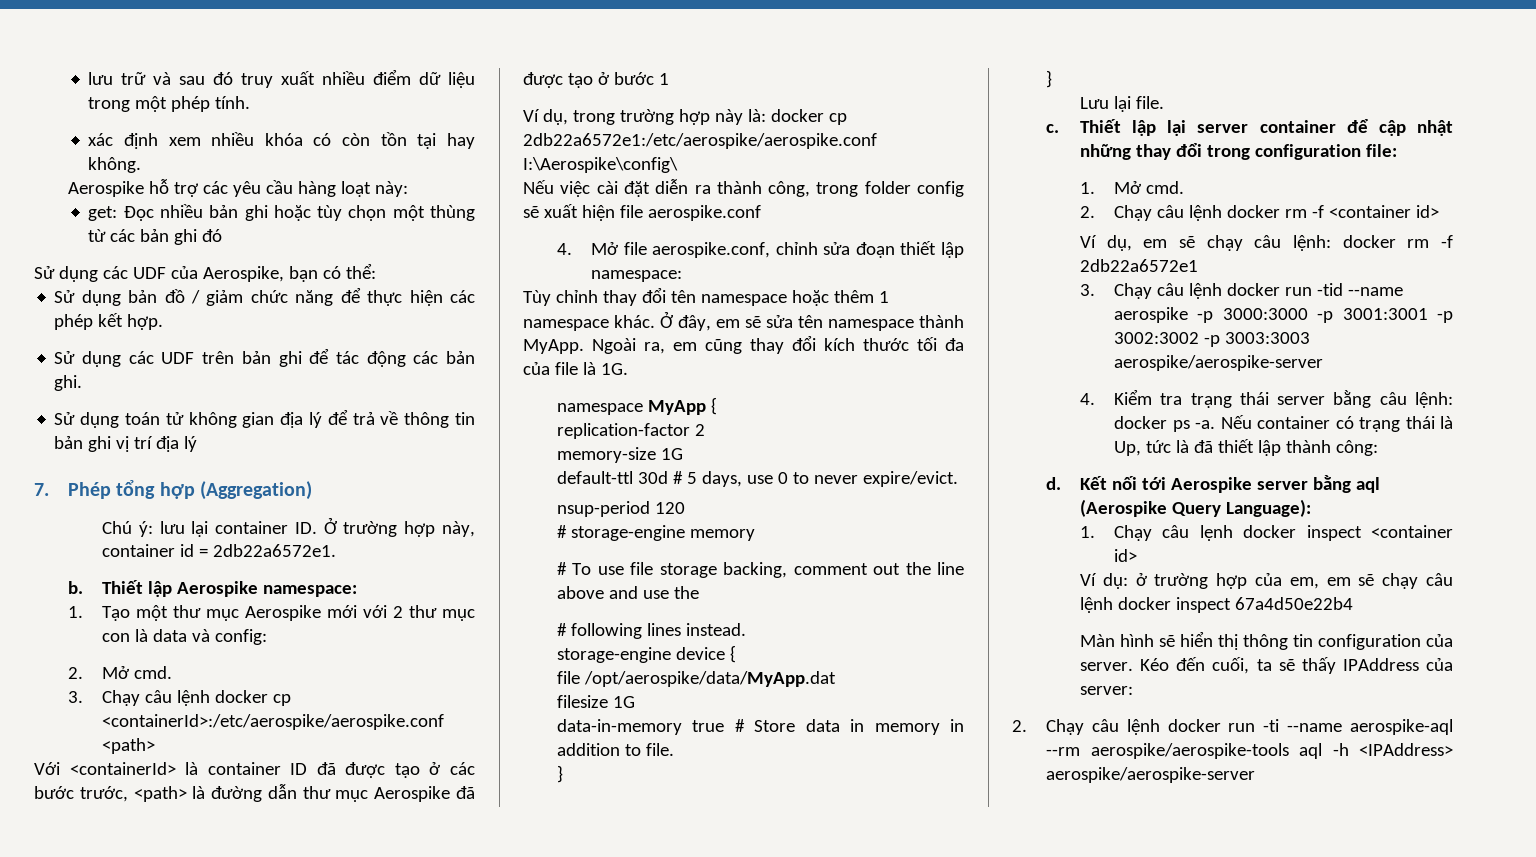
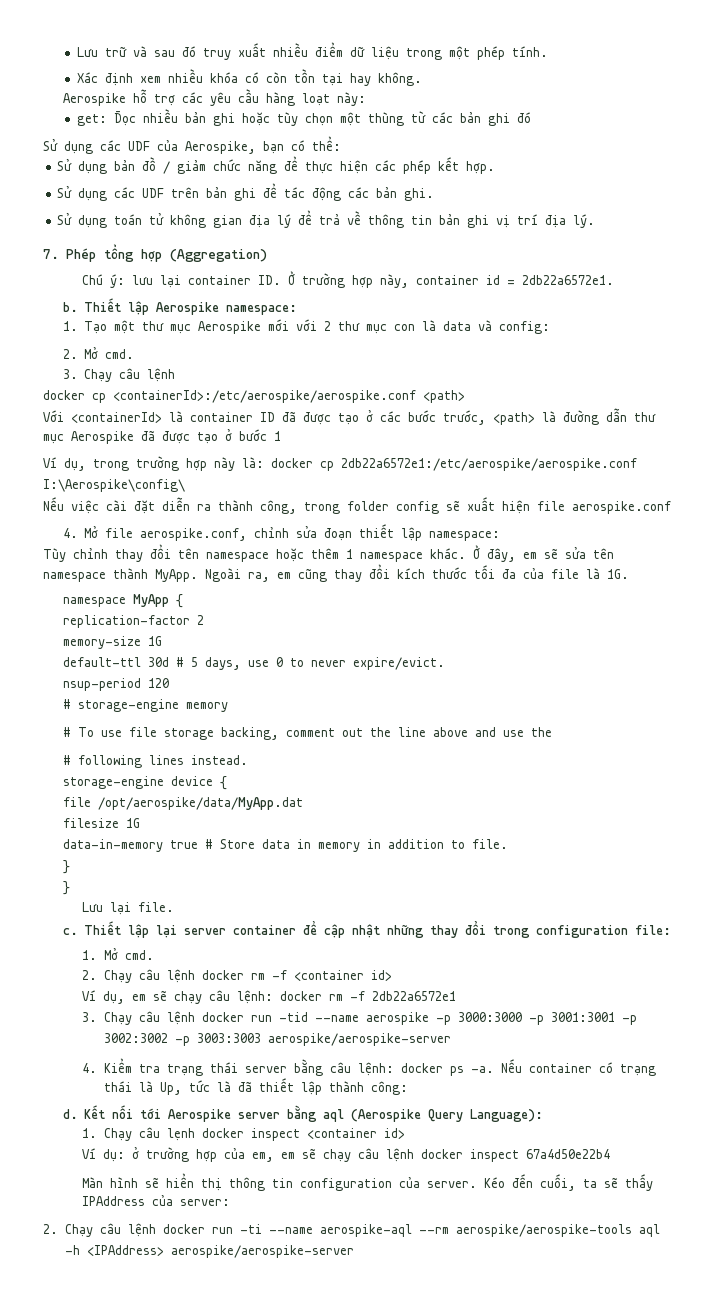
[88,72,114,85] lưu -> [77,47,99,57] Lưu
[88,133,114,146] xác -> [77,72,99,83] Xác
[184,436,198,452] lý -> [573,214,596,228] lý.
(210, 698) none -> (176, 375) //

